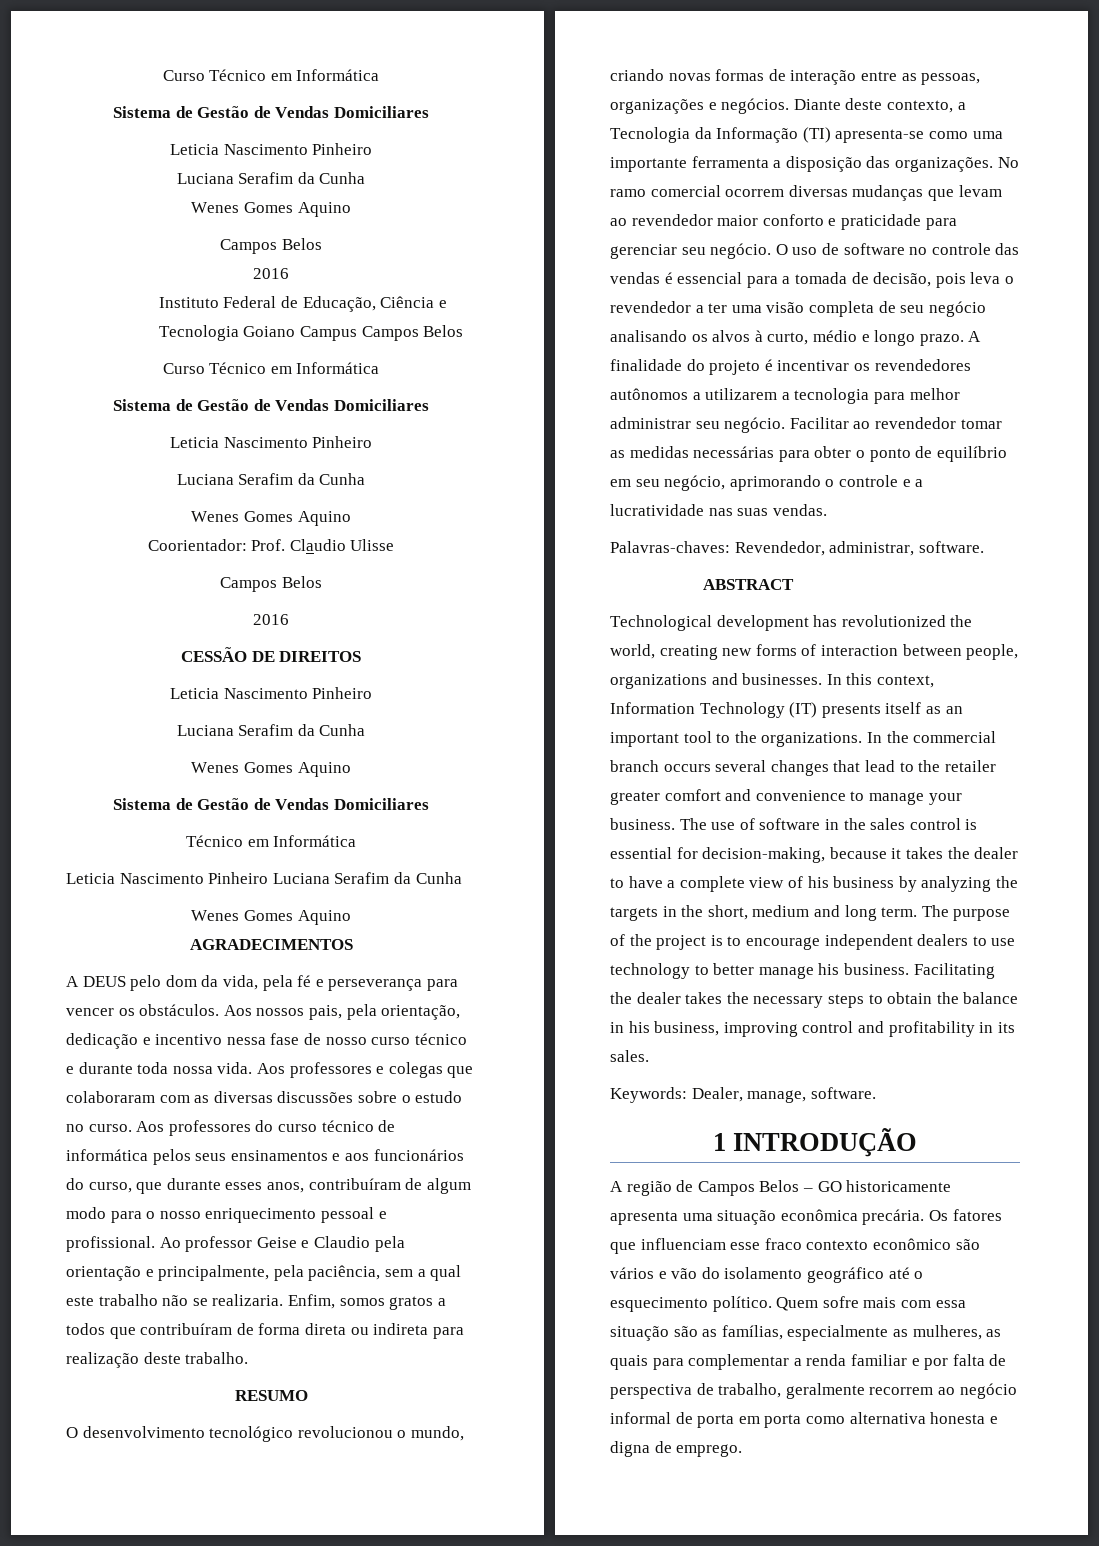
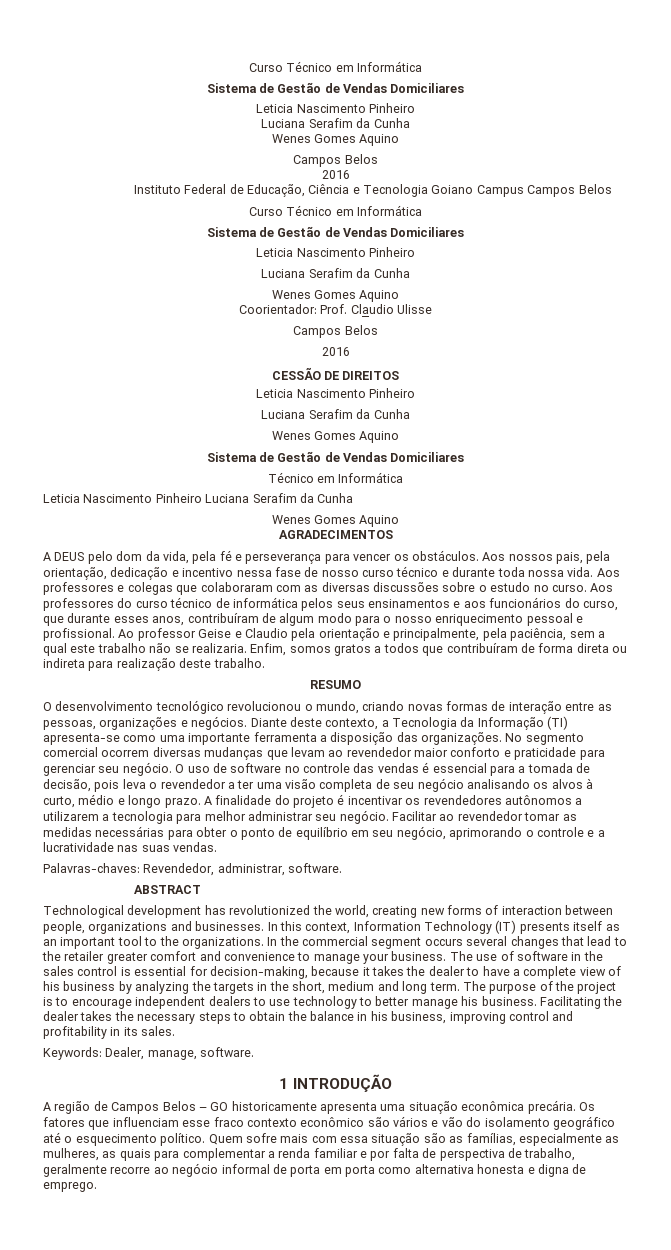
[610,189,646,197] ramo -> [525,733,584,745] segmento
[610,760,659,772] branch -> [371,937,422,949] segment
[869,1387,934,1395] recorrem -> [110,1167,151,1174] recorre

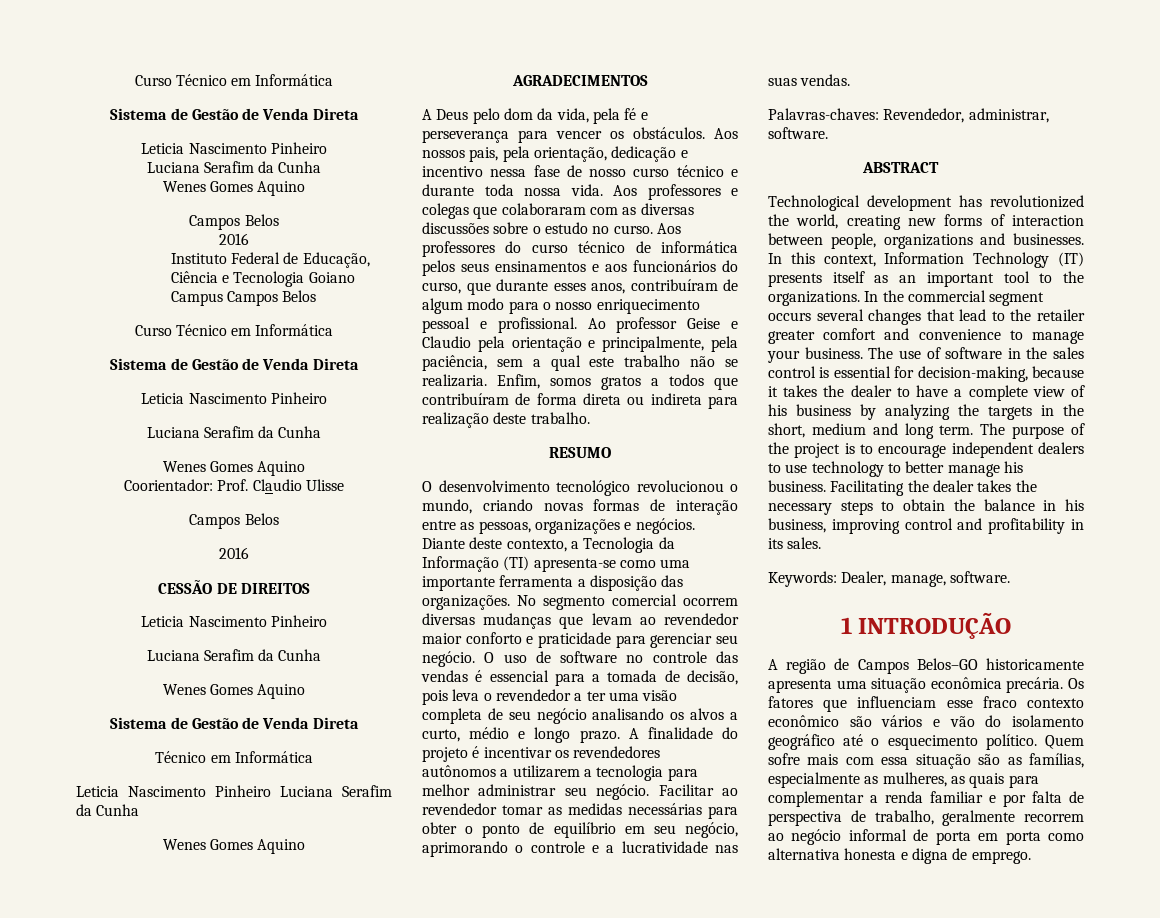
[248,61,423,72] [206,82,465,93] Curso Técnico em Informática // Sistema de Gestão de Vendas Domiciliares -> [134,74,334,86] [110,108,359,120] Curso Técnico em Informática // Sistema de Gestão de Venda Direta
[343,227,465,237] Vendas Domiciliares -> [262,358,359,370] Venda Direta
[343,452,465,462] Vendas Domiciliares -> [262,717,359,729] Venda Direta
[54,552,85,561] DEUS -> [436,109,469,120] Deus
[586,778,593,789] à -> [730,712,738,720] a
[162,1101,229,1111] Belos – GO -> [916,658,978,670] Belos–GO
[110,1167,151,1174] recorre -> [1024,814,1084,822] recorrem

